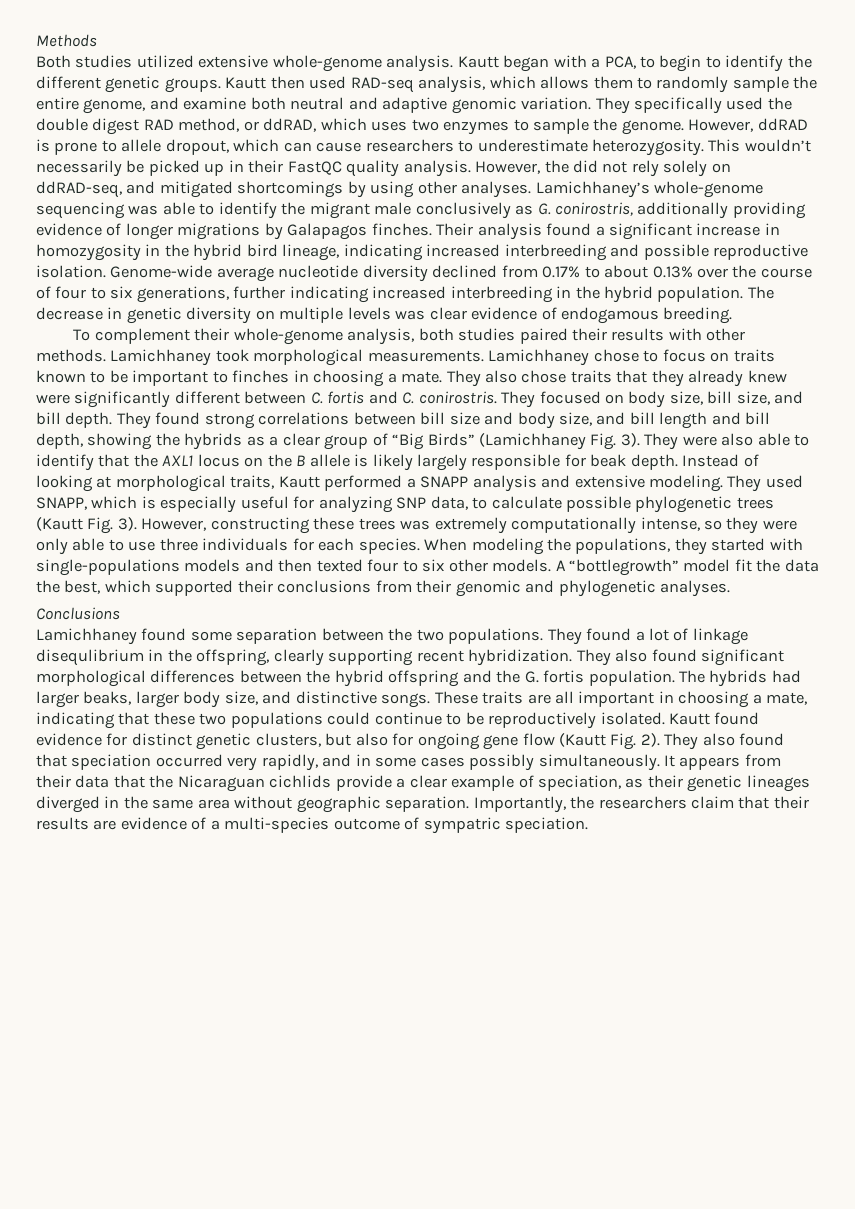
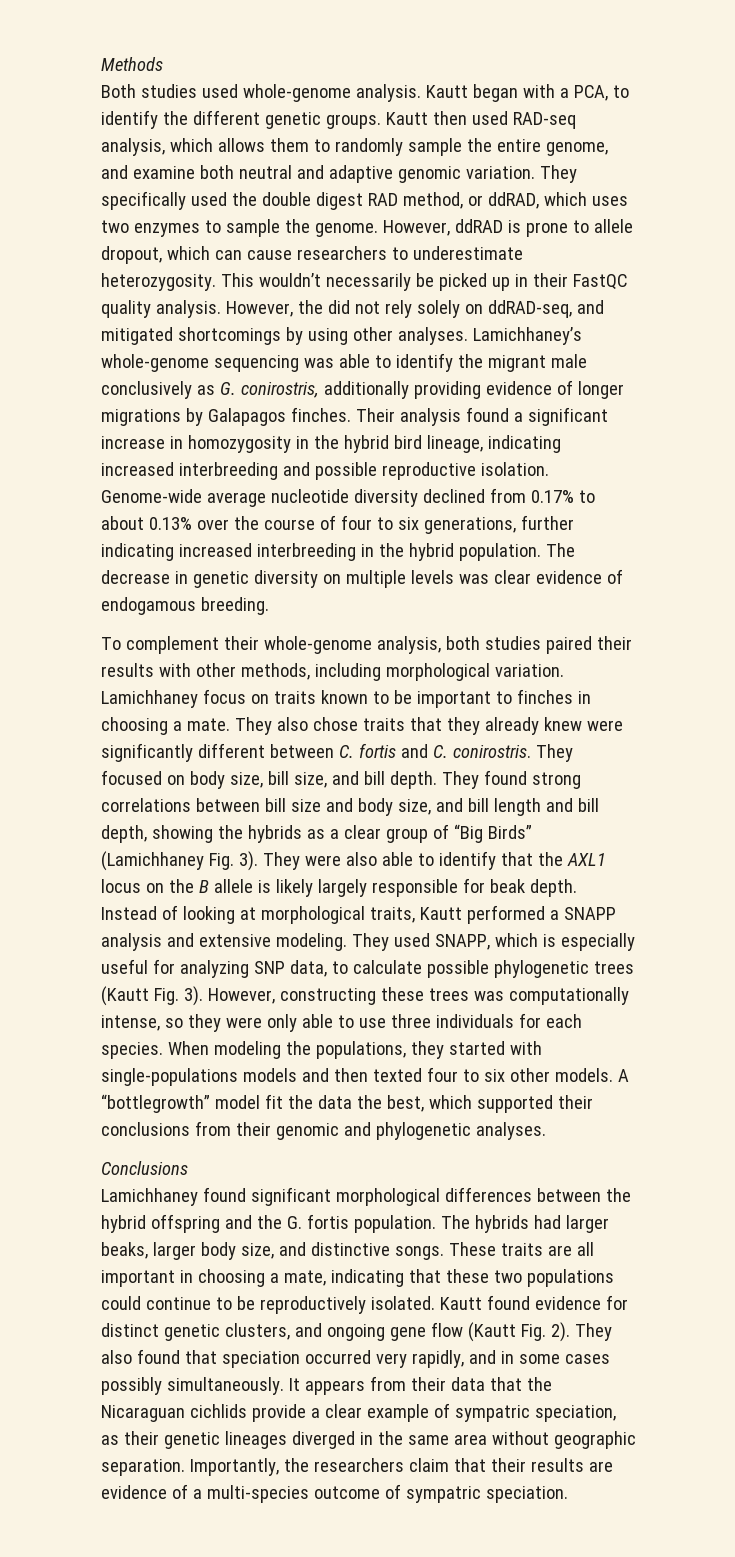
[136,55,269,68] utilized extensive -> [201,84,238,98] used
[659,55,721,72] begin to -> (629, 91) none
[36,349,659,366] methods. Lamichhaney took morphological measurements. Lamichhaney chose to -> [240,663,564,681] [101,690,198,708] methods, including morphological variation. Lamichhaney
[434,517,507,534] extremely -> (504, 996) none
[190,628,748,645] [36,649,697,666] some separation between the two populations. They found a lot of linkage disequlibrium in the offspring, clearly supporting recent hybridization. They also found -> (246, 1194) none
[325,733,414,746] but also for -> [294,1323,322,1337] and
(534, 781) none -> [454,1405,530,1422] sympatric

